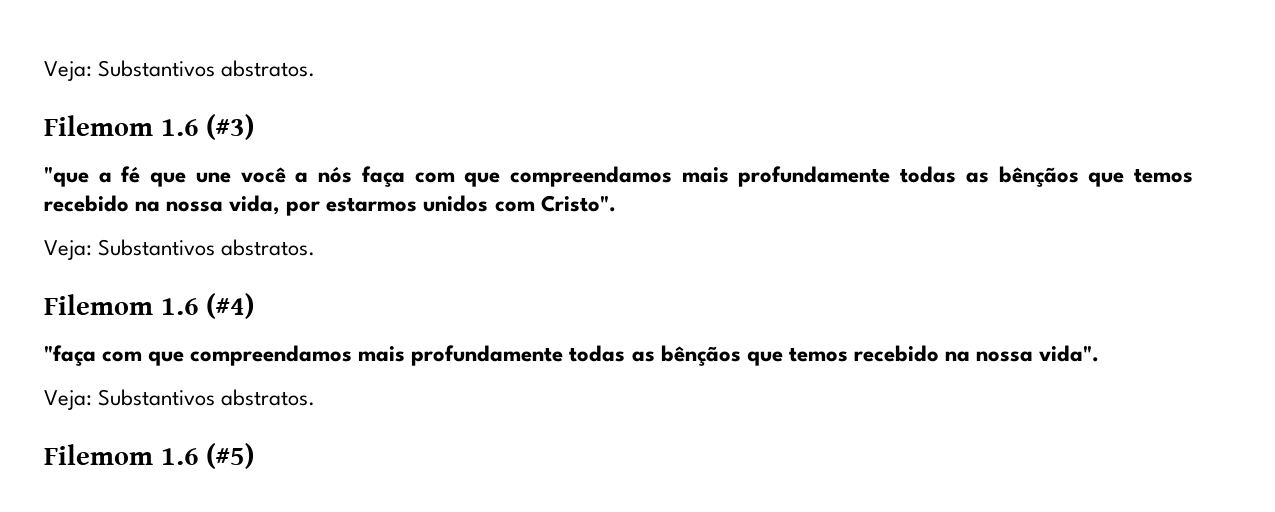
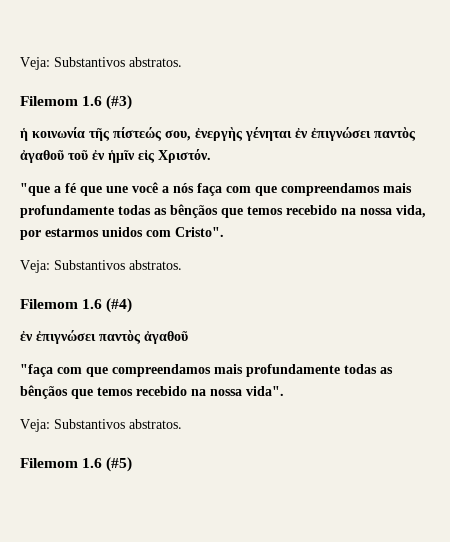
(255, 127) none -> [20,127,416,141] [20,149,211,163] // ἡ κοινωνία τῆς πίστεώς σου, ἐνεργὴς γένηται ἐν ἐπιγνώσει παντὸς ἀγαθοῦ τοῦ ἐν ἡμῖν εἰς Χριστόν.
(255, 306) none -> [20,330,188,344] // ἐν ἐπιγνώσει παντὸς ἀγαθοῦ

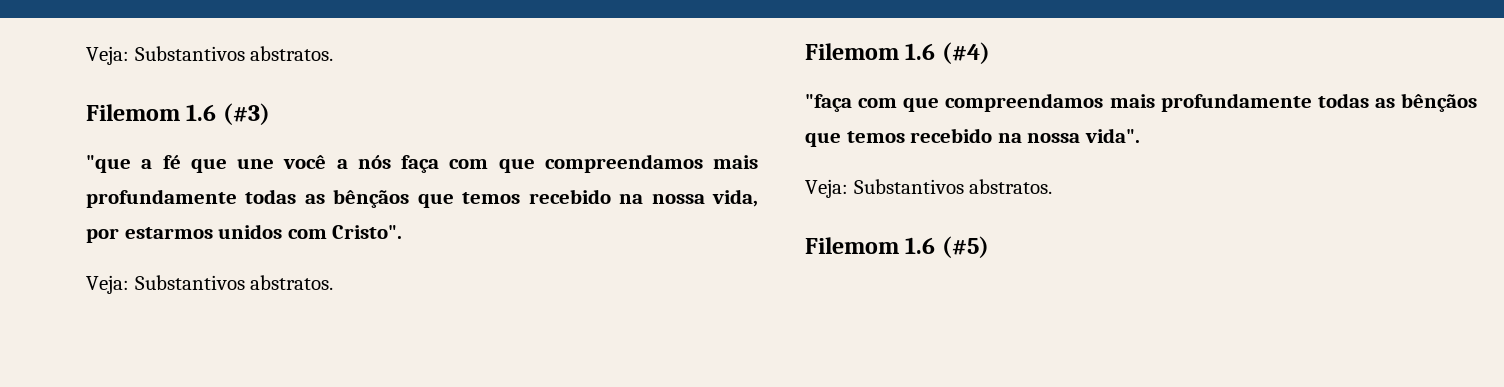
[20,127,416,141] [20,149,211,163] // ἡ κοινωνία τῆς πίστεώς σου, ἐνεργὴς γένηται ἐν ἐπιγνώσει παντὸς ἀγαθοῦ τοῦ ἐν ἡμῖν εἰς Χριστόν. -> (270, 114) none
[20,330,188,344] // ἐν ἐπιγνώσει παντὸς ἀγαθοῦ -> (990, 53) none

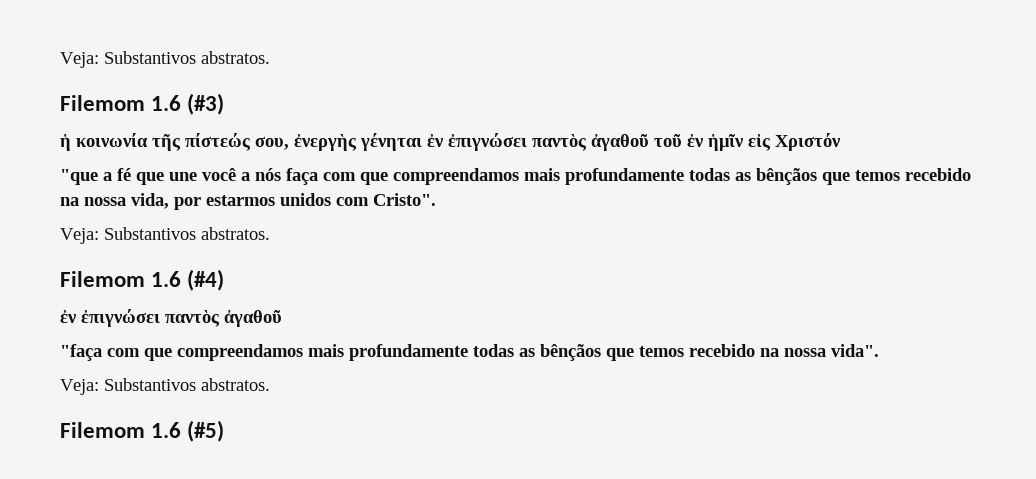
(270, 114) none -> [60,133,841,151] // ἡ κοινωνία τῆς πίστεώς σου, ἐνεργὴς γένηται ἐν ἐπιγνώσει παντὸς ἀγαθοῦ τοῦ ἐν ἡμῖν εἰς Χριστόν
(990, 53) none -> [60,309,282,327] // ἐν ἐπιγνώσει παντὸς ἀγαθοῦ

